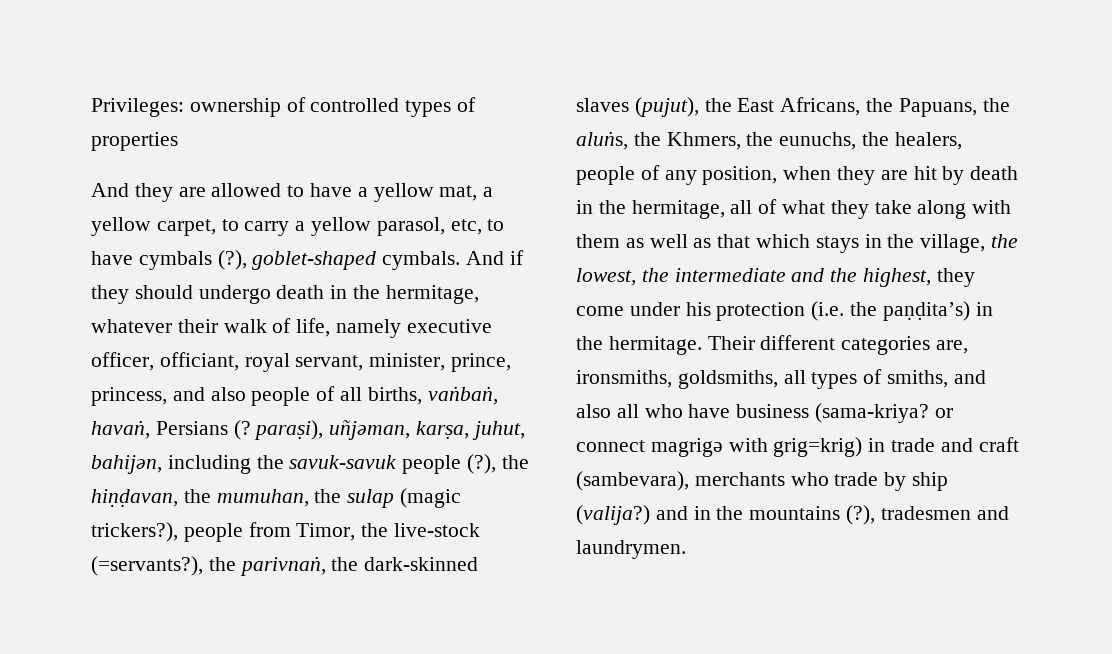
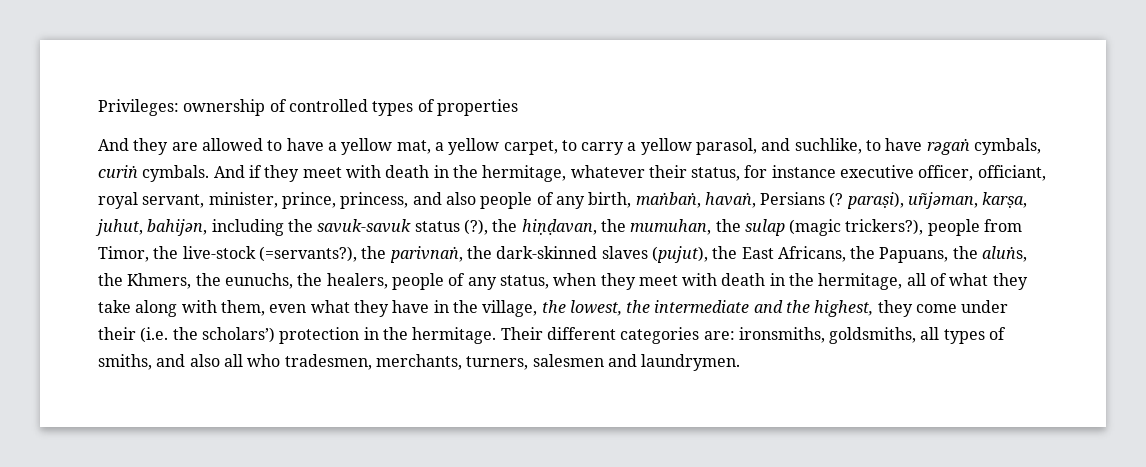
[450,219,505,235] [91,250,377,270] etc, to have cymbals (?), goblet-shaped -> [761,138,1042,155] [98,165,138,178] and suchlike, to have rǝgaṅ cymbals, curiṅ
[134,285,271,304] should undergo -> [302,165,381,178] meet with
[223,318,402,338] walk of life, namely -> [691,165,836,181] status, for instance
[340,386,498,405] all births, vaṅbaṅ, -> [555,192,701,209] any birth, maṅbaṅ,
[402,455,462,474] people -> [414,221,460,232] status
[702,166,778,185] position, -> [499,275,549,289] status,
[880,166,965,185] are hit by -> [638,273,718,286] meet with
[576,234,859,253] them as well as that which stays -> [220,300,430,317] them, even what they have
[685,301,970,321] his protection (i.e. the paṇḍita’s) -> [98,327,360,344] their (i.e. the scholars’) protection
[936,340,969,354] are, -> [703,331,735,340] are:
[688,403,953,423] [576,437,1019,457] [576,471,949,491] [576,505,971,525] have business (sama-kriya? or connect magrigə with grig=krig) in trade and craft (sambevara), merchants who trade by ship (valija?) and in the mountains (?), tradesmen -> [284,354,604,370] tradesmen, merchants, turners, salesmen

